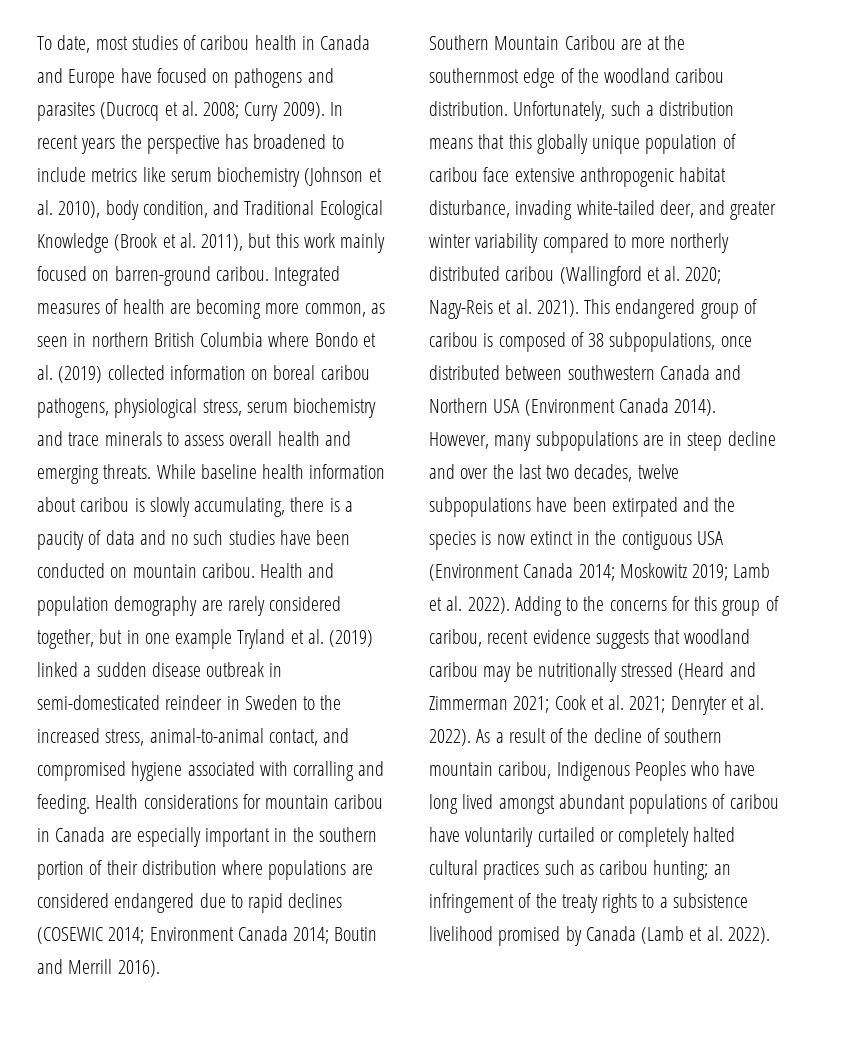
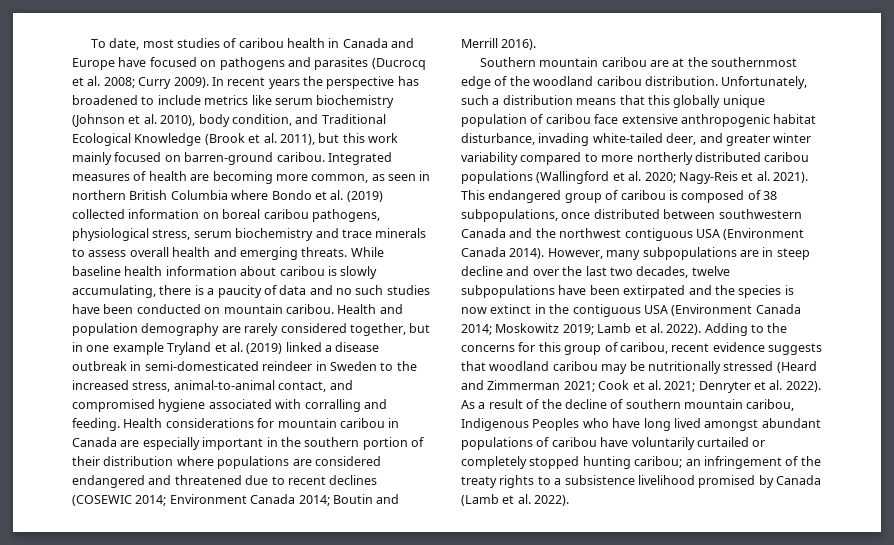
[96,662,147,677] sudden -> (332, 348) none
(195, 903) none -> [148,475,242,485] and threatened
[248,893,284,913] rapid -> [287,476,326,485] recent
[494,35,616,50] Mountain Caribou -> [539,57,647,67] mountain caribou
(555, 273) none -> [461,171,533,184] populations
[429,398,488,413] Northern -> [535,228,693,241] the northwest contiguous
[693,827,736,842] [429,860,709,880] halted cultural practices such as caribou hunting; -> [529,456,683,469] stopped hunting caribou;

